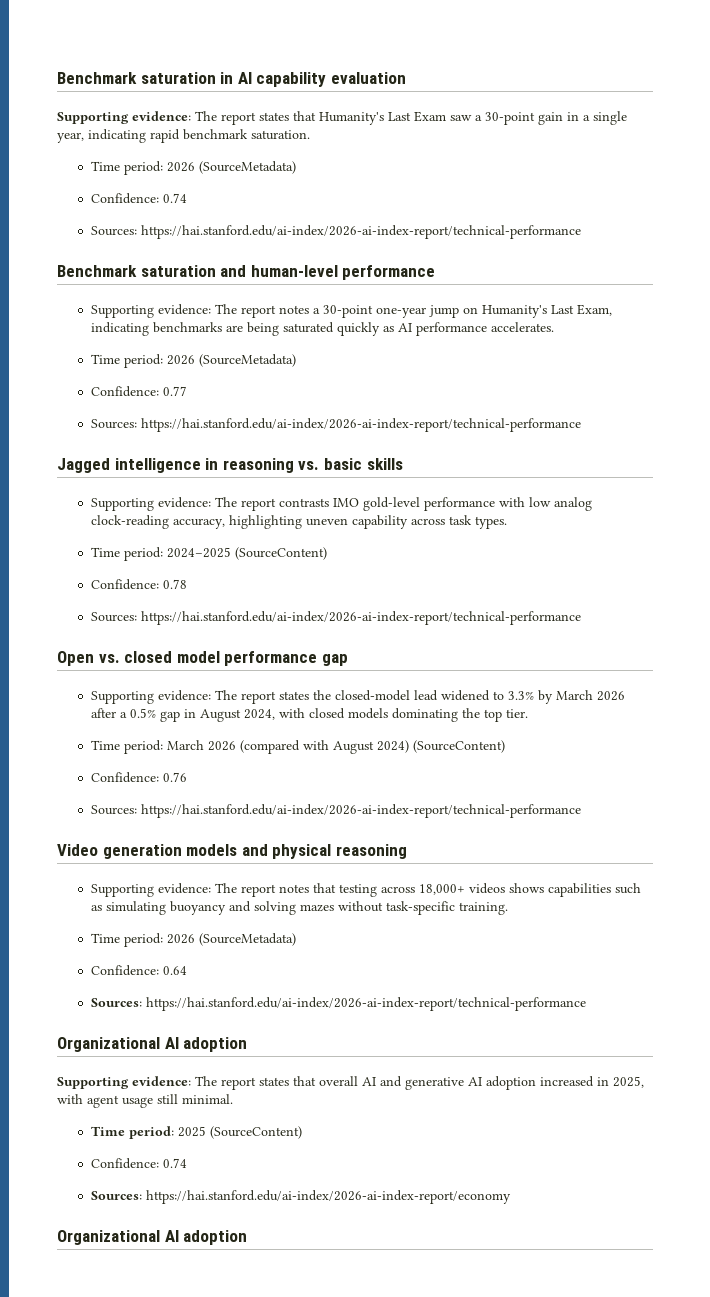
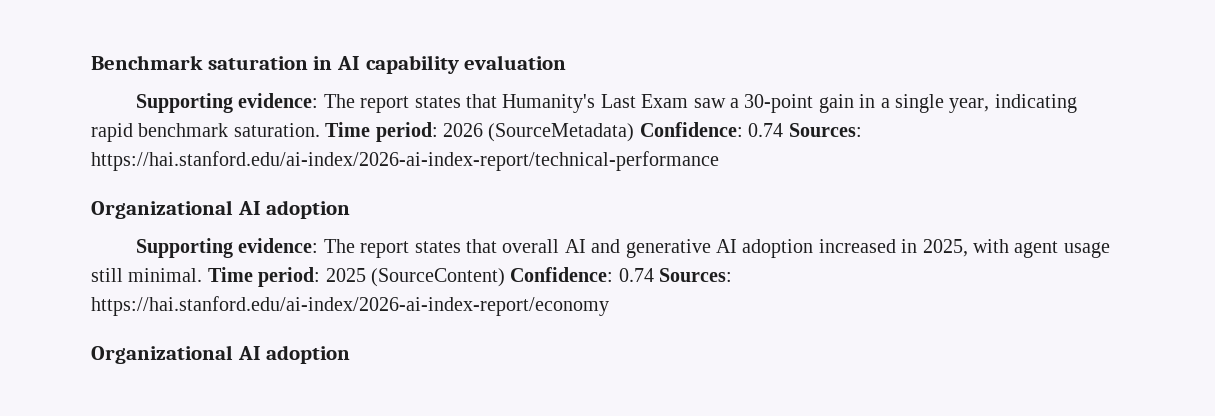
[90,161,296,175] [90,193,187,204] [90,225,581,239] [57,265,436,280] [90,304,612,318] [90,322,554,336] [90,354,296,368] [90,386,187,397] [90,418,581,432] [57,458,403,473] [90,497,592,511] [90,515,507,529] [90,547,327,561] [90,579,187,590] [90,611,581,625] [57,651,348,666] [90,690,625,704] [90,708,528,722] [90,740,505,754] [90,772,187,783] [90,804,581,818] [57,844,407,859] [90,883,641,897] [90,901,508,915] [90,933,296,947] [90,965,187,976] // Time period: 2026 (SourceMetadata) // Confidence: 0.74 // Sources: https://hai.stanford.edu/ai-index/2026-ai-index-report/technical-performance // Benchmark saturation and human-level performance // Supporting evidence: The report notes a 30-point one-year jump on Humanity's Last Exam, indicating benchmarks are being saturated quickly as AI performance accelerates. // Time period: 2026 (SourceMetadata) // Confidence: 0.77 // Sources: https://hai.stanford.edu/ai-index/2026-ai-index-report/technical-performance // Jagged intelligence in reasoning vs. basic skills // Supporting evidence: The report contrasts IMO gold-level performance with low analog clock-reading accuracy, highlighting uneven capability across task types. // Time period: 2024–2025 (SourceContent) // Confidence: 0.78 // Sources: https://hai.stanford.edu/ai-index/2026-ai-index-report/technical-performance // Open vs. closed model performance gap // Supporting evidence: The report states the closed-model lead widened to 3.3% by March 2026 after a 0.5% gap in August 2024, with closed models dominating the top tier. // Time period: March 2026 (compared with August 2024) (SourceContent) // Confidence: 0.76 // Sources: https://hai.stanford.edu/ai-index/2026-ai-index-report/technical-performance // Video generation models and physical reasoning // Supporting evidence: The report notes that testing across 18,000+ videos shows capabilities such as simulating buoyancy and solving mazes without task-specific training. // Time period: 2026 (SourceMetadata) // Confidence: 0.64 // -> [325,122,784,142] Time period: 2026 (SourceMetadata) Confidence: 0.74
(233, 1099) // -> (203, 275) none
[90,1158,187,1169] // Confidence: 0.74 // -> [510,267,654,282] Confidence: 0.74

